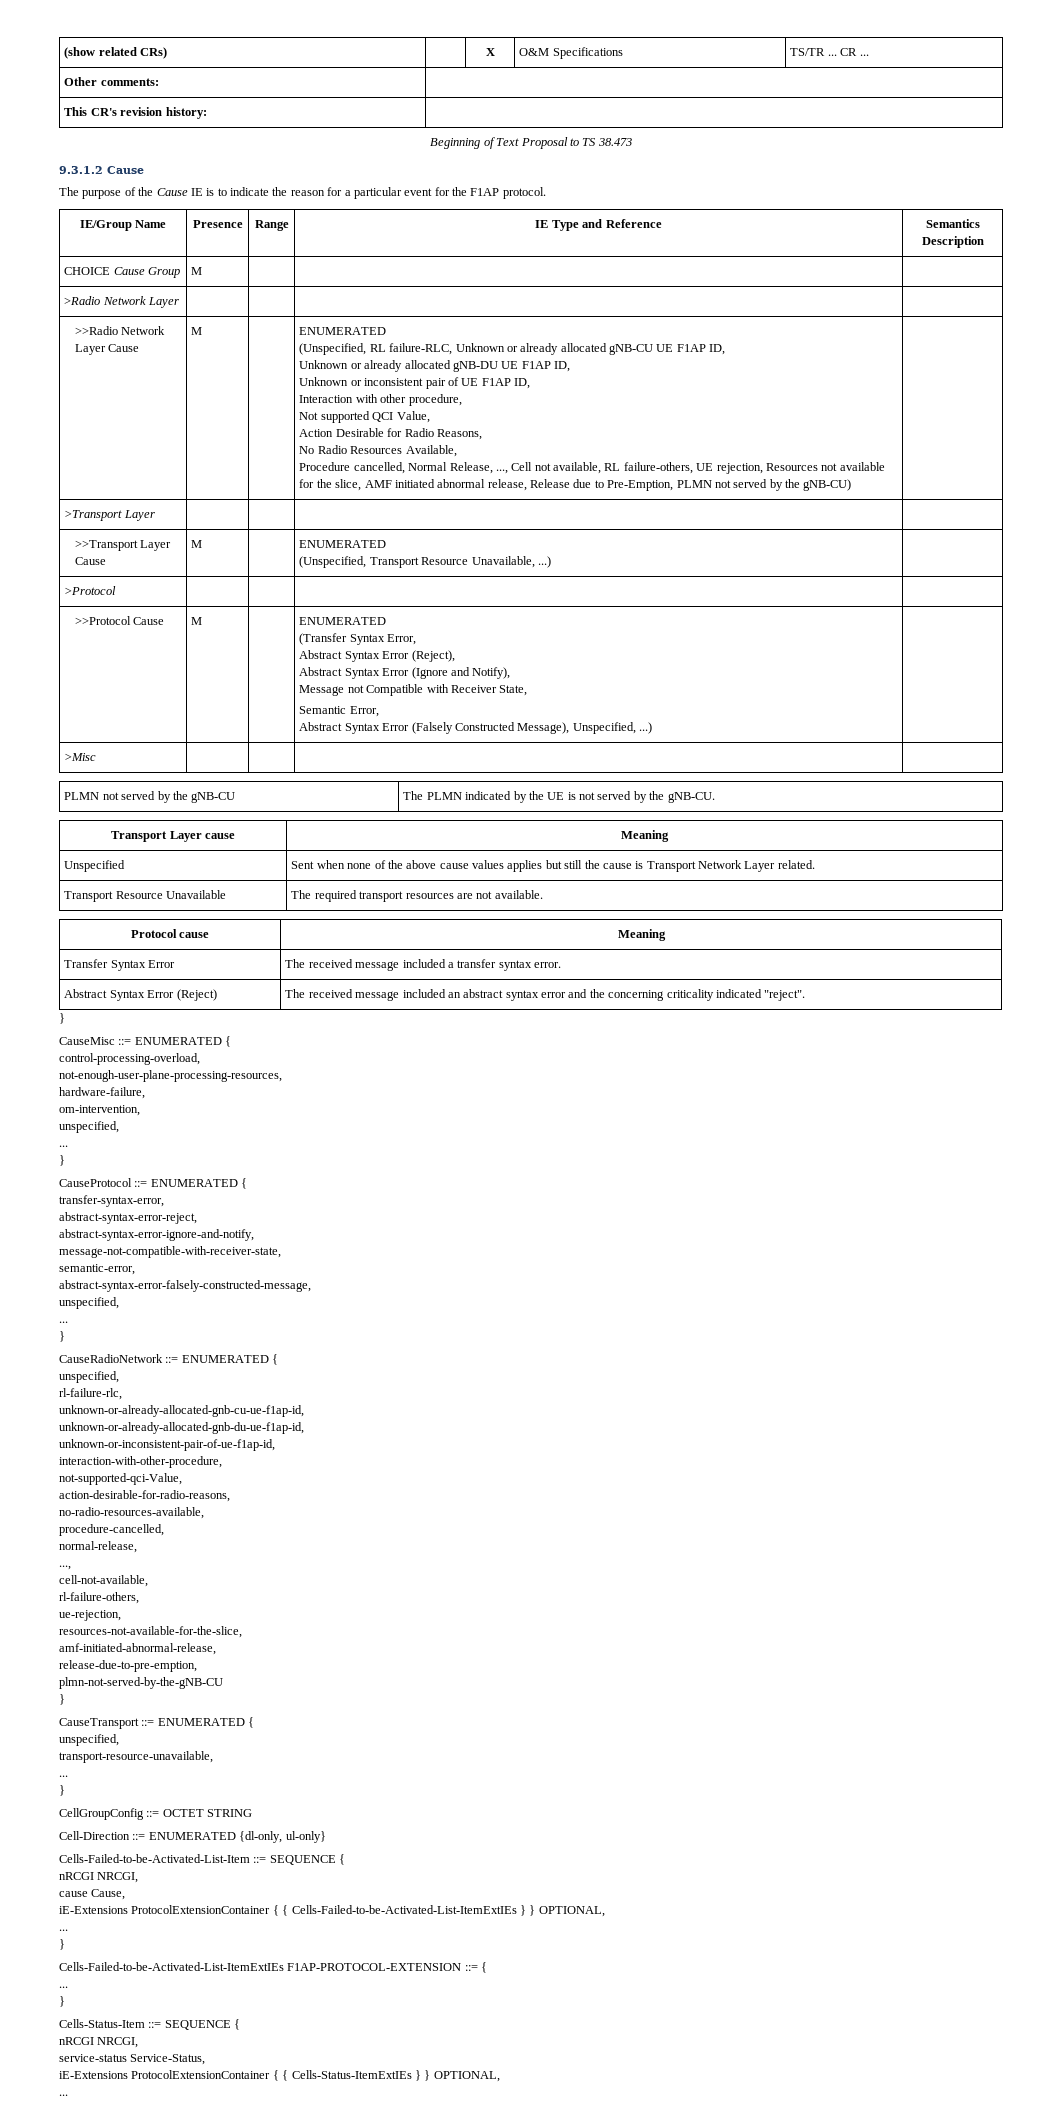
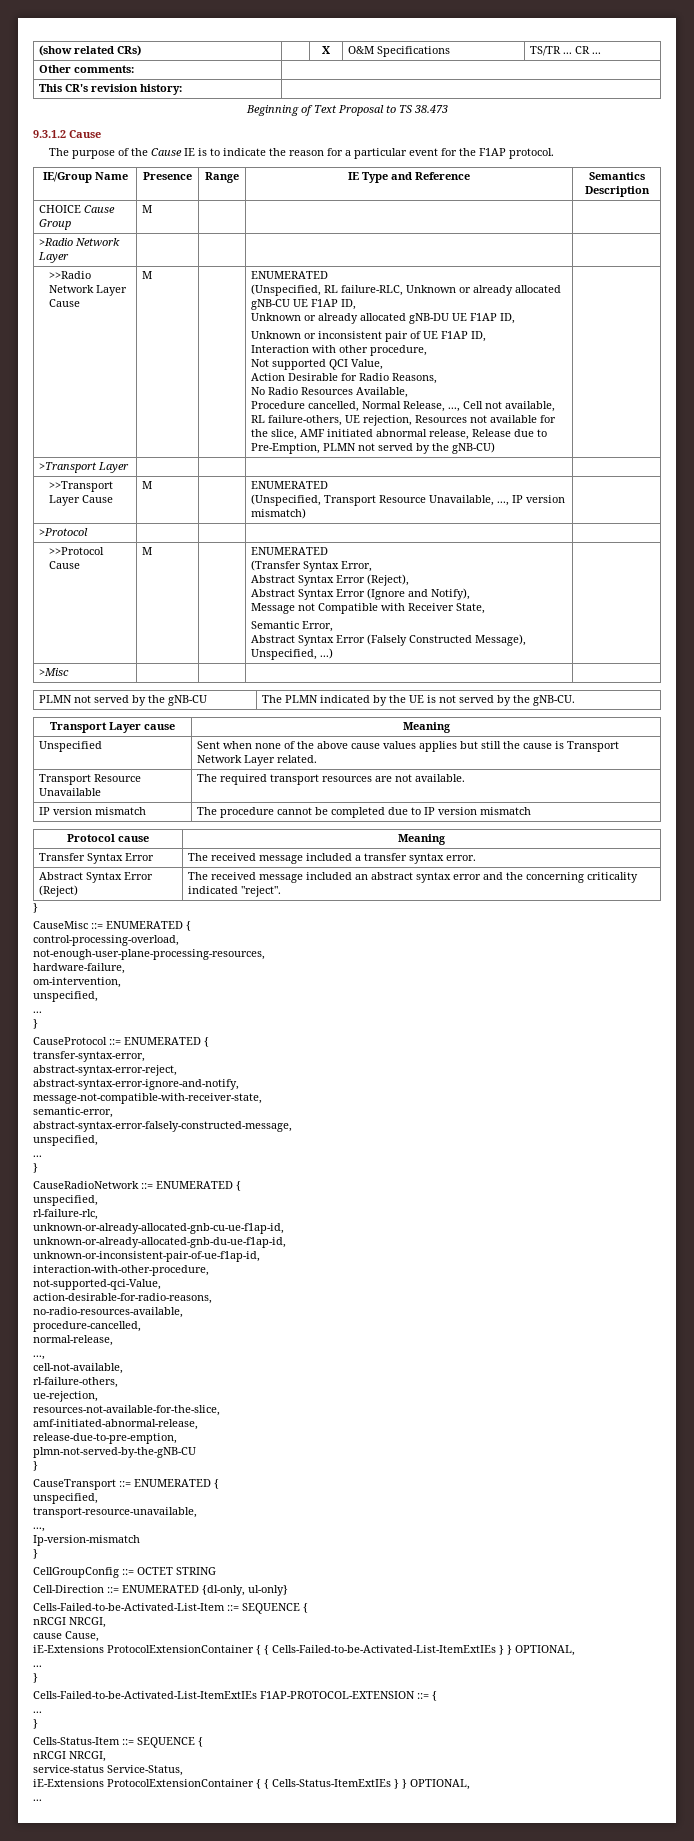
[537,556,551,568] ...) -> [497,495,566,506] [251,508,307,519] ..., IP version mismatch)
(543, 894) none -> [39,807,147,815] [197,807,532,818] // IP version mismatch | The procedure cannot be completed due to IP version mismatch
[59,1775,68,1777] ... -> [33,1527,45,1532] [33,1535,140,1546] ..., // Ip-version-mismatch

